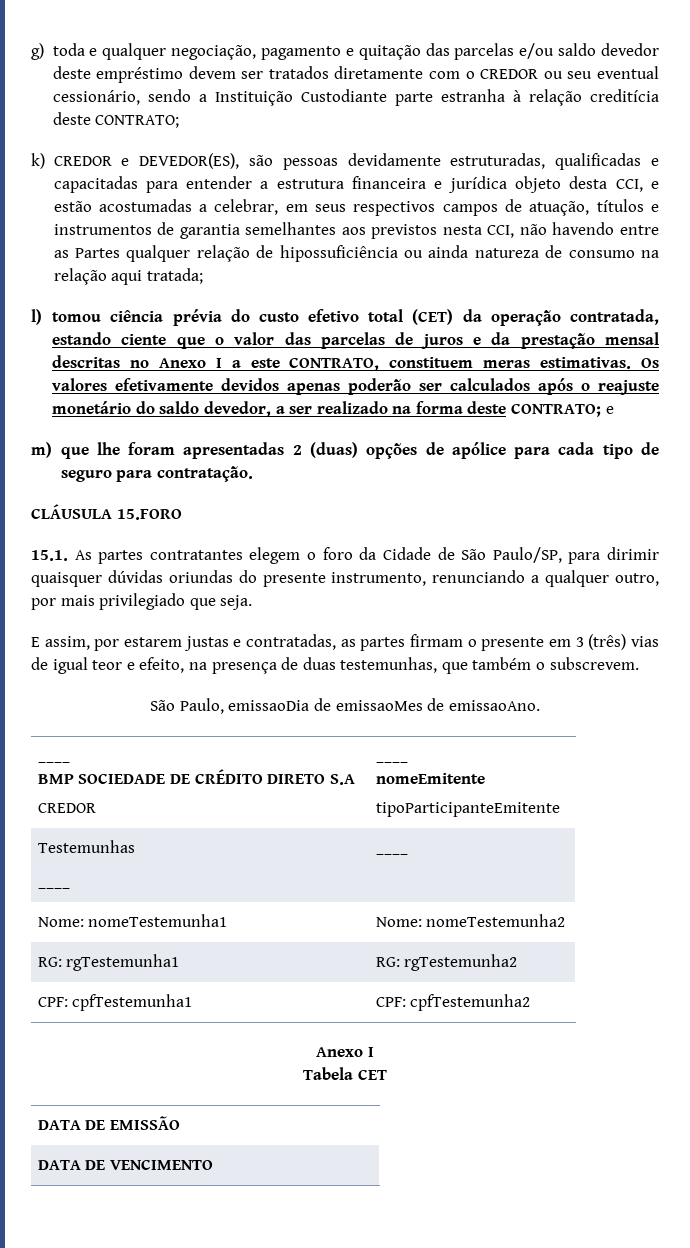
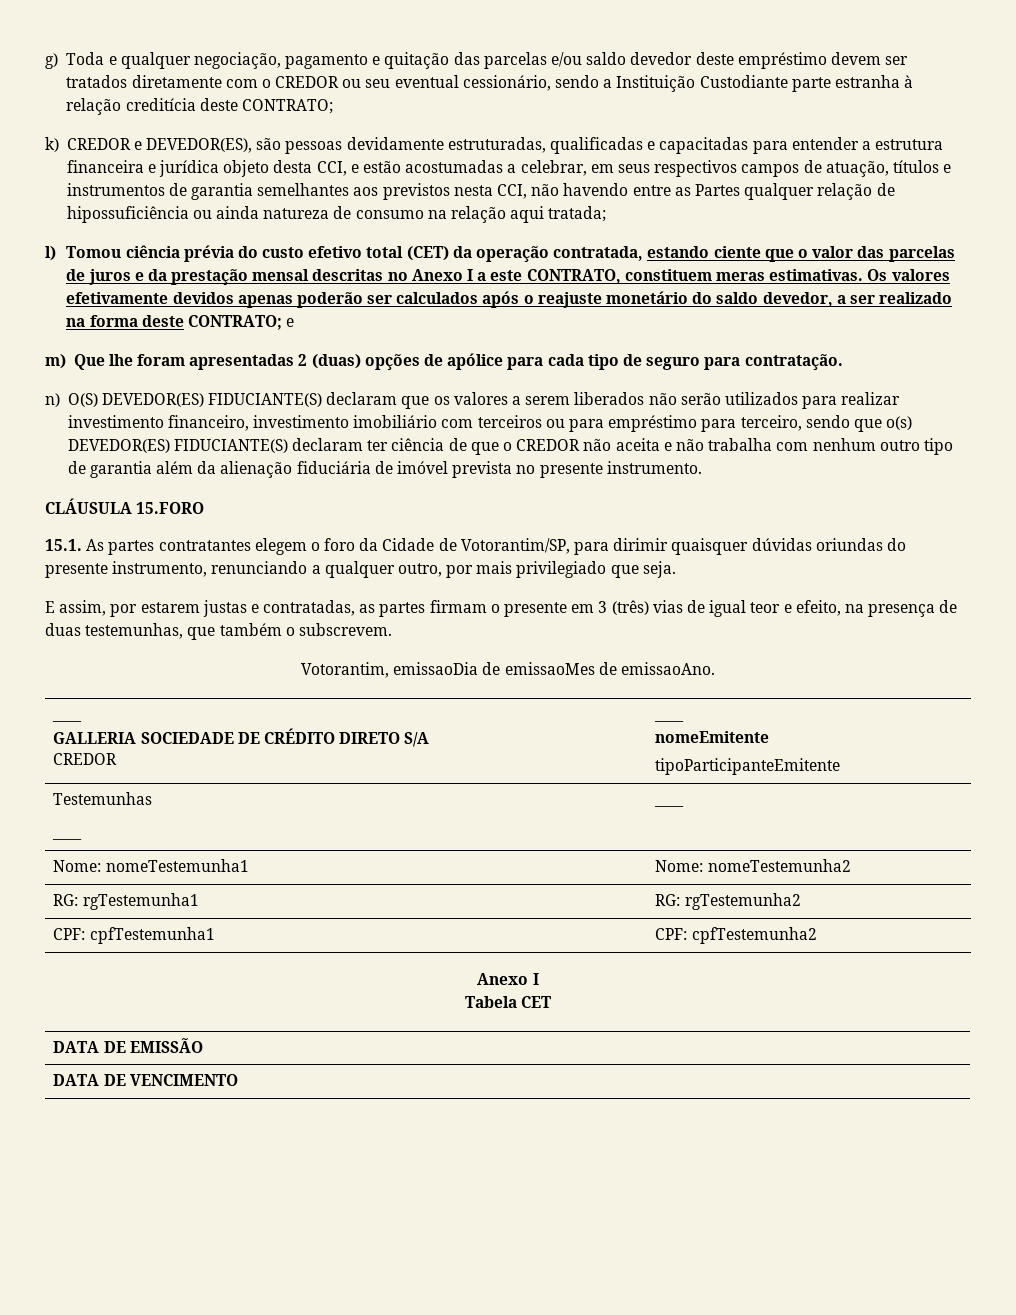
[52,43,85,56] toda -> [66,52,105,65] Toda
[52,312,102,322] tomou -> [66,246,122,258] Tomou
[60,447,89,459] que -> [73,354,105,370] Que
(253, 474) none -> [45,392,901,409] [67,415,913,432] [67,438,953,455] [67,461,702,478] // n) O(S) DEVEDOR(ES) FIDUCIANTE(S) declaram que os valores a serem liberados não serão utilizados para realizar investimento financeiro, investimento imobiliário com terceiros ou para empréstimo para terceiro, sendo que o(s) DEVEDOR(ES) FIDUCIANTE(S) declaram ter ciência de que o CREDOR não aceita e não trabalha com nenhum outro tipo de garantia além da alienação fiduciária de imóvel prevista no presente instrumento.
[461,547,562,563] São Paulo/SP, -> [460,538,570,554] Votorantim/SP,
[150,698,224,714] São Paulo, -> [301,662,390,678] Votorantim,
[37,774,74,784] BMP -> [53,732,137,744] GALLERIA
[329,774,355,785] S.A -> [404,732,430,747] S/A

